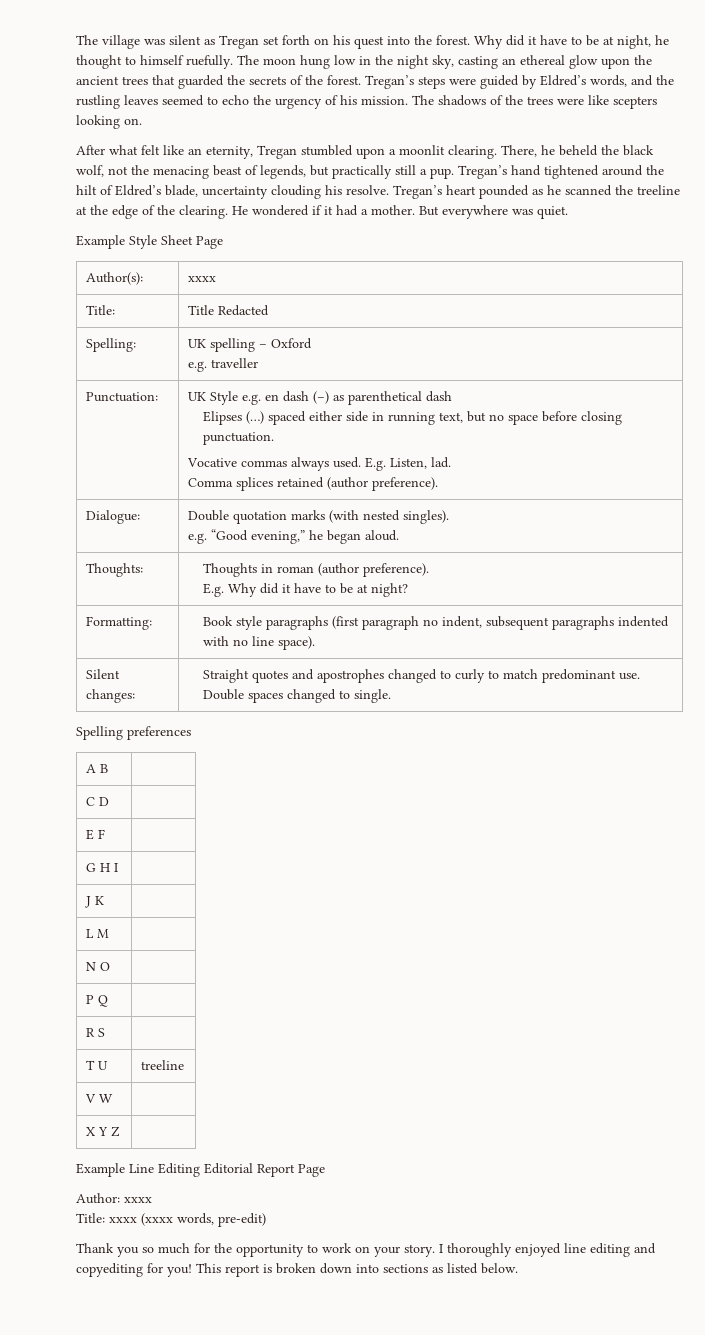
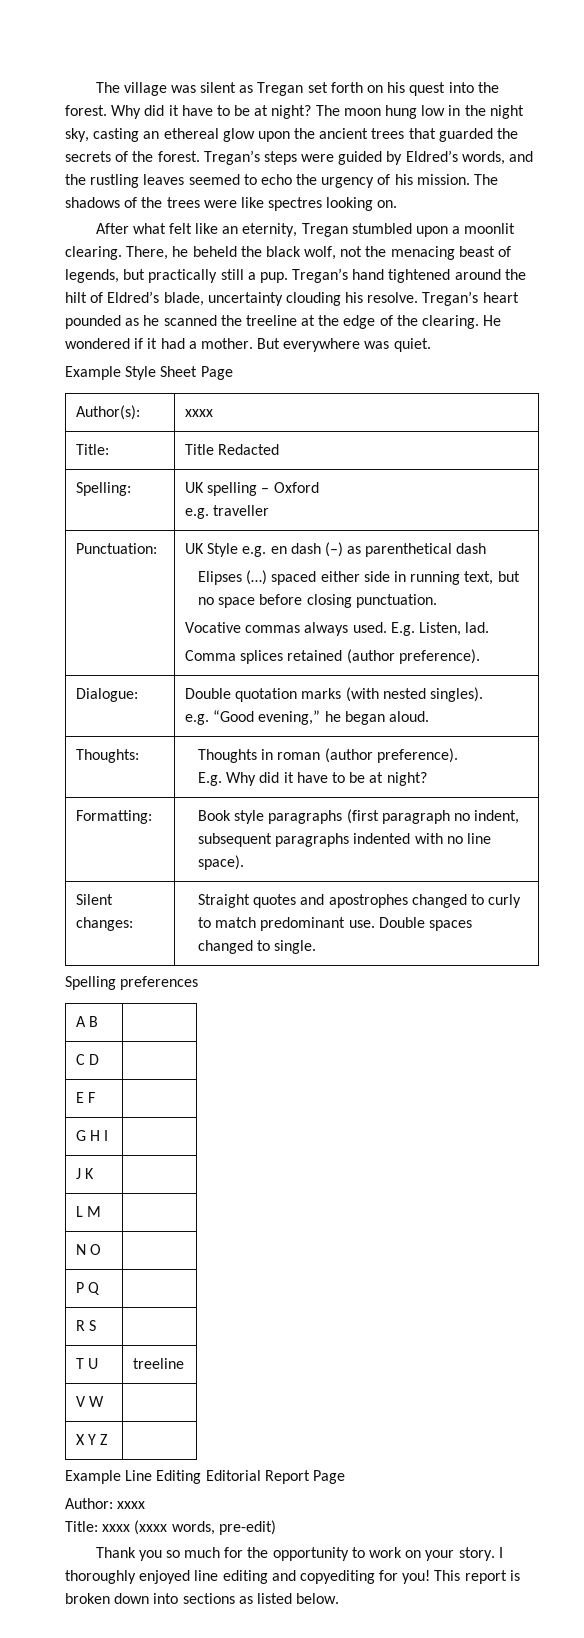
[617,35,669,49] [76,55,233,69] night, he thought to himself ruefully. -> [271,105,312,119] night?
[613,96,657,109] scepters -> [268,197,323,211] spectres

